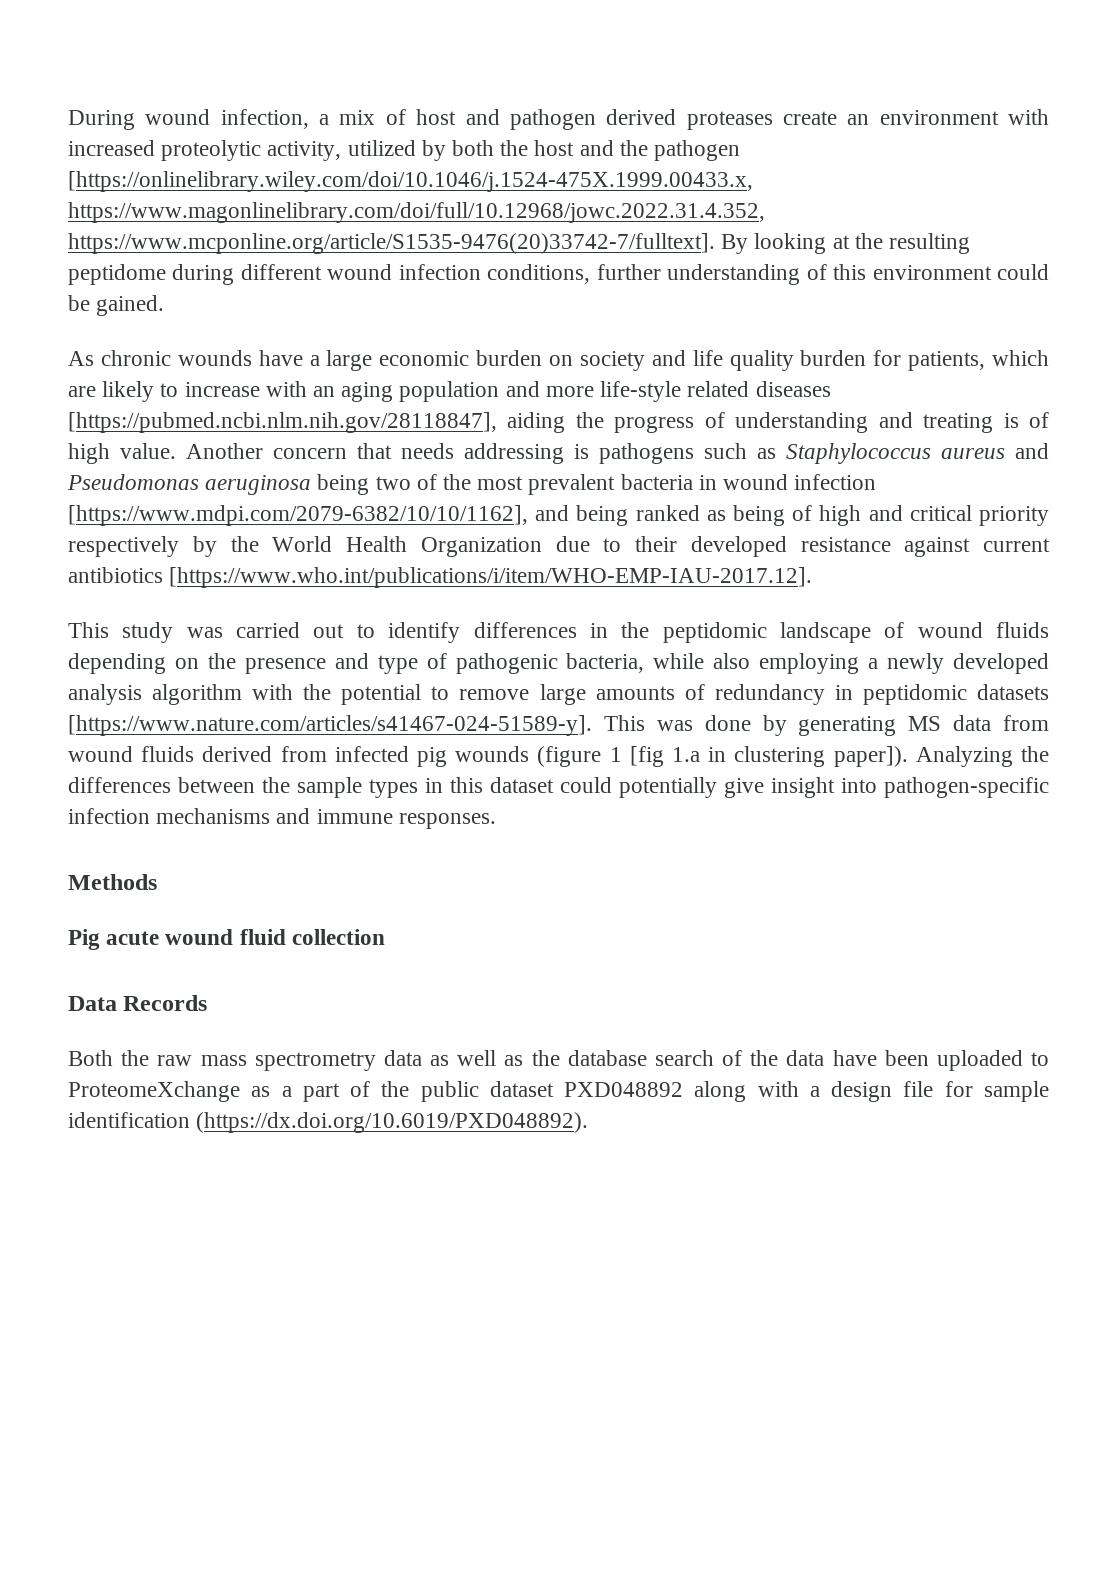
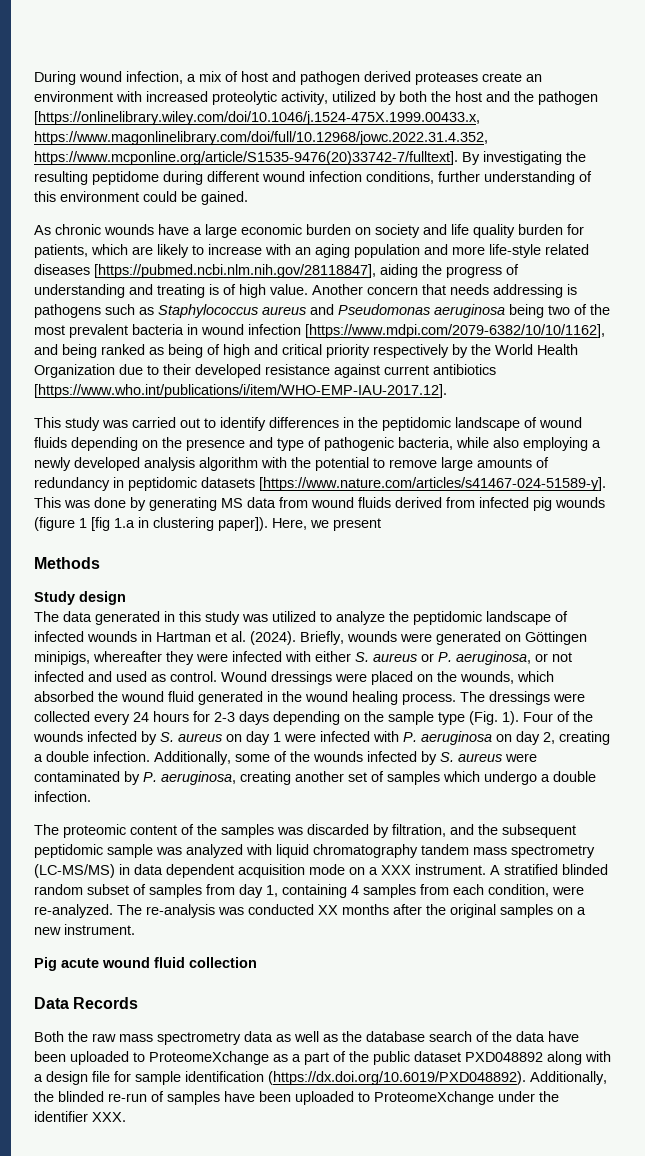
[754,233,850,254] looking at -> [483,151,562,165] investigating
[915,746,1050,767] [68,777,1049,798] [68,808,496,829] [68,874,157,890] Analyzing the differences between the sample types in this dataset could potentially give insight into pathogen-specific infection mechanisms and immune responses. // Methods -> [272,518,381,531] [34,557,100,569] [34,591,126,605] [34,611,568,625] [34,631,587,645] [34,651,572,665] [34,671,554,685] [34,691,585,705] [34,711,593,725] [33,731,610,745] [34,751,537,765] [34,771,596,785] [34,791,91,802] [34,824,576,838] [34,844,595,858] [34,864,608,878] [34,884,584,898] [34,904,586,918] [34,924,135,935] Here, we present // Methods // Study design // The data generated in this study was utilized to analyze the peptidomic landscape of infected wounds in Hartman et al. (2024). Briefly, wounds were generated on Göttingen minipigs, whereafter they were infected with either S. aureus or P. aeruginosa, or not infected and used as control. Wound dressings were placed on the wounds, which absorbed the wound fluid generated in the wound healing process. The dressings were collected every 24 hours for 2-3 days depending on the sample type (Fig. 1). Four of the wounds infected by S. aureus on day 1 were infected with P. aeruginosa on day 2, creating a double infection. Additionally, some of the wounds infected by S. aureus were contaminated by P. aeruginosa, creating another set of samples which undergo a double infection. // The proteomic content of the samples was discarded by filtration, and the subsequent peptidomic sample was analyzed with liquid chromatography tandem mass spectrometry (LC-MS/MS) in data dependent acquisition mode on a XXX instrument. A stratified blinded random subset of samples from day 1, containing 4 samples from each condition, were re-analyzed. The re-analysis was conducted XX months after the original samples on a new instrument.
(589, 1122) none -> [530,1071,607,1085] [34,1091,559,1105] [34,1111,126,1122] Additionally, the blinded re-run of samples have been uploaded to ProteomeXchange under the identifier XXX.

